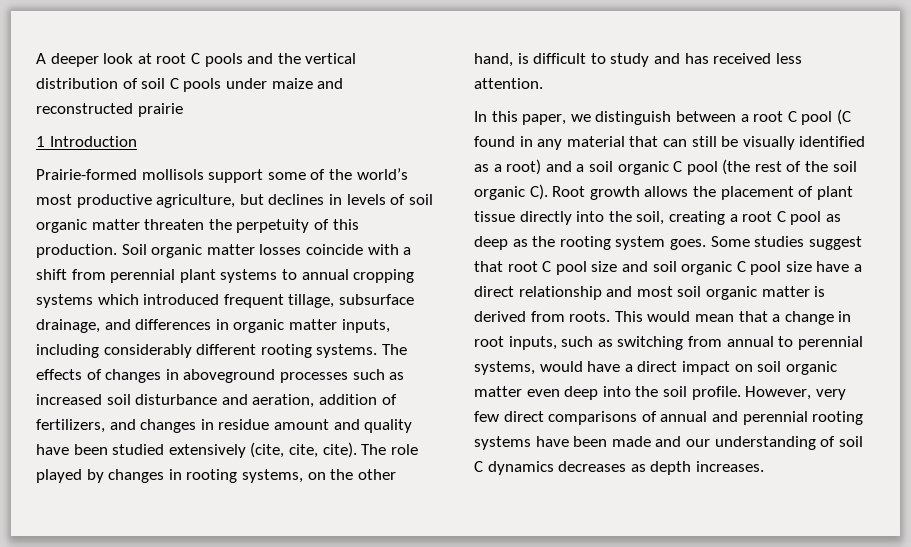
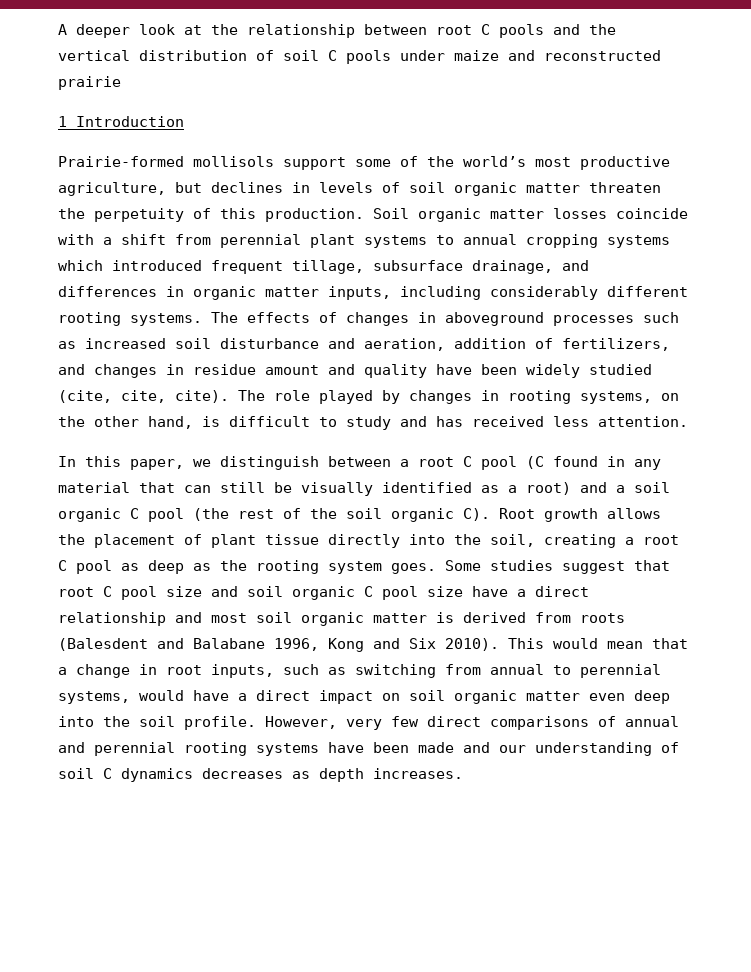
(152, 58) none -> [211,24,427,38] the relationship between
[112,444,246,458] studied extensively -> [526,364,652,378] widely studied
[569,311,611,322] roots. -> [580,613,625,623] [58,638,499,652] roots (Balesdent and Balabane 1996, Kong and Six 2010).

